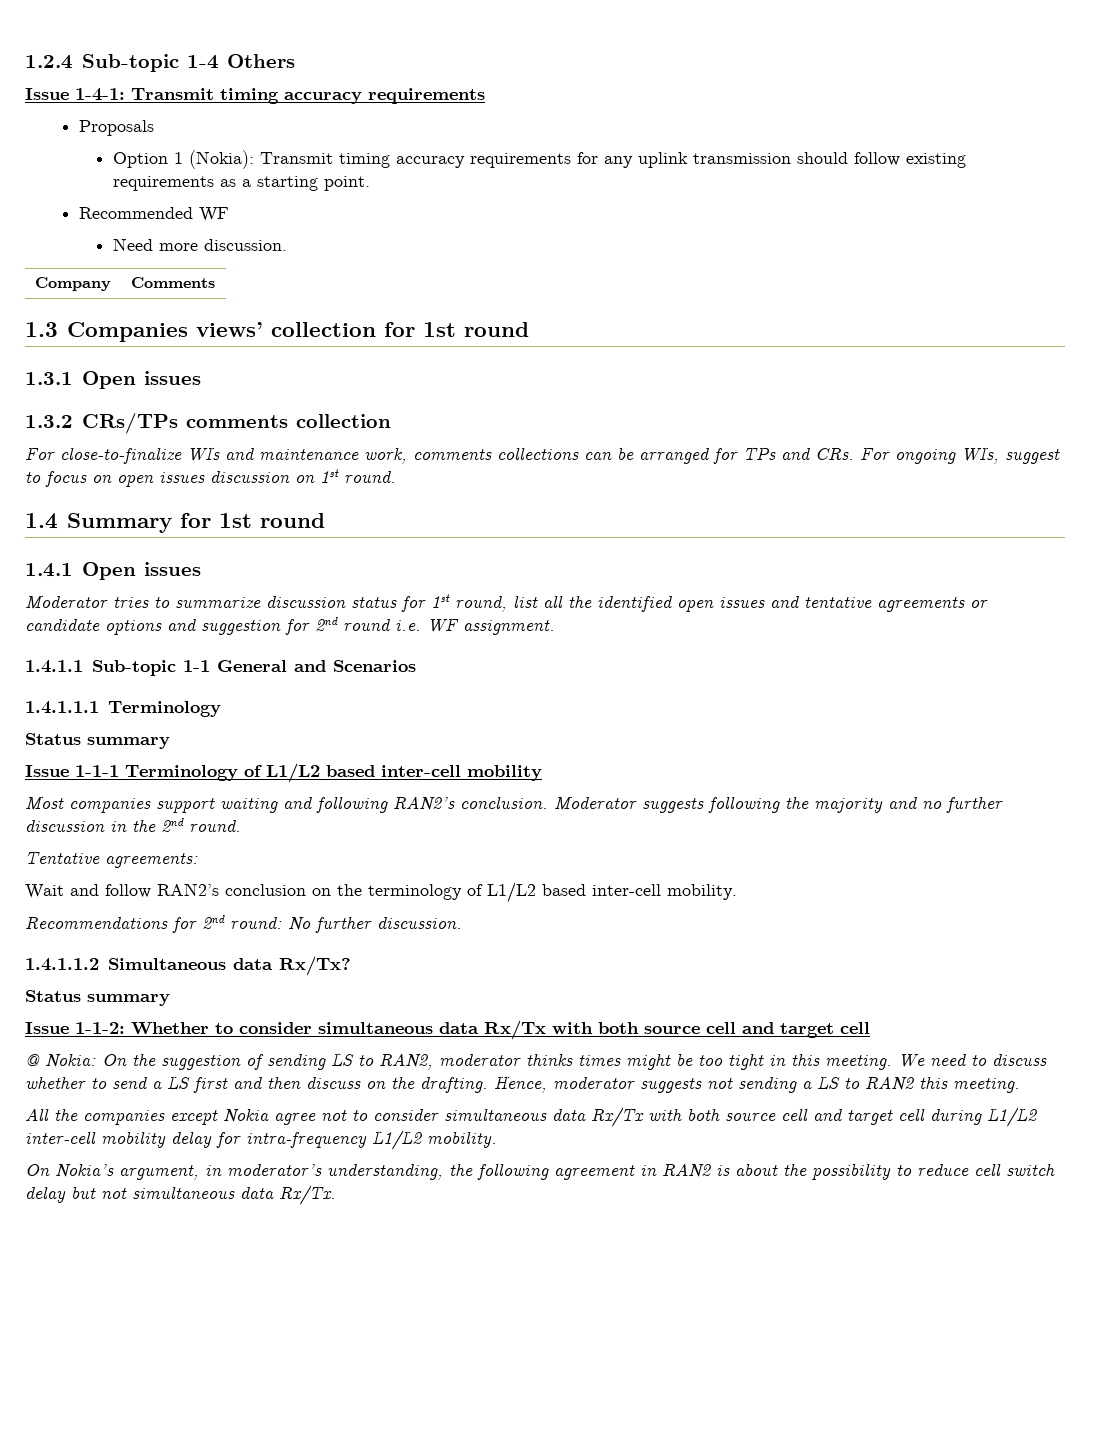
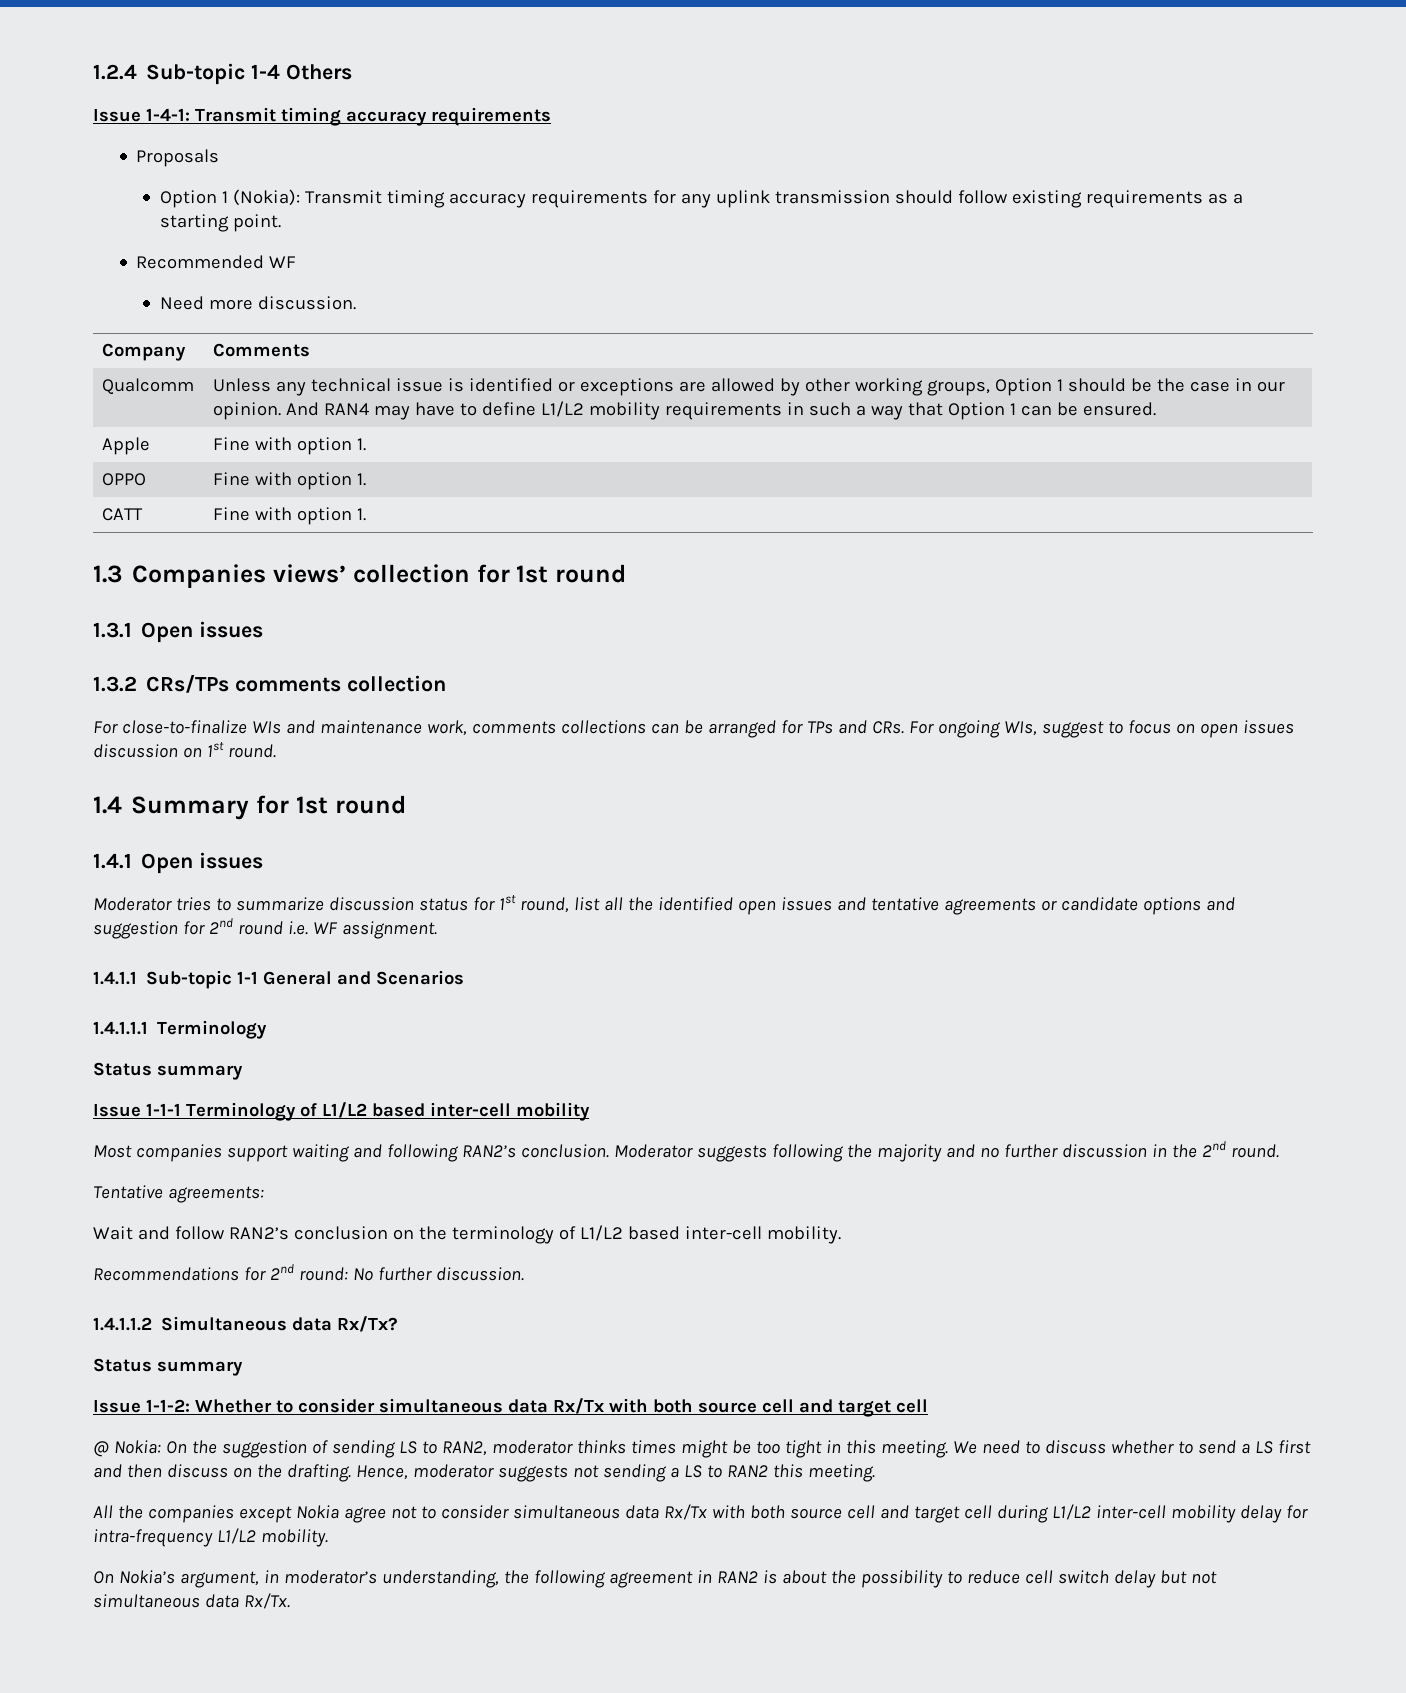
(215, 282) none -> [102,378,195,395] [213,378,1285,396] [213,401,1156,420] [102,437,151,455] [213,437,367,455] [102,473,147,486] [213,472,367,490] [102,508,144,521] [213,507,367,525] // Qualcomm | Unless any technical issue is identified or exceptions are allowed by other working groups, Option 1 should be the case in our opinion. And RAN4 may have to define L1/L2 mobility requirements in such a way that Option 1 can be ensured. // Apple | Fine with option 1. // OPPO | Fine with option 1. // CATT | Fine with option 1.

